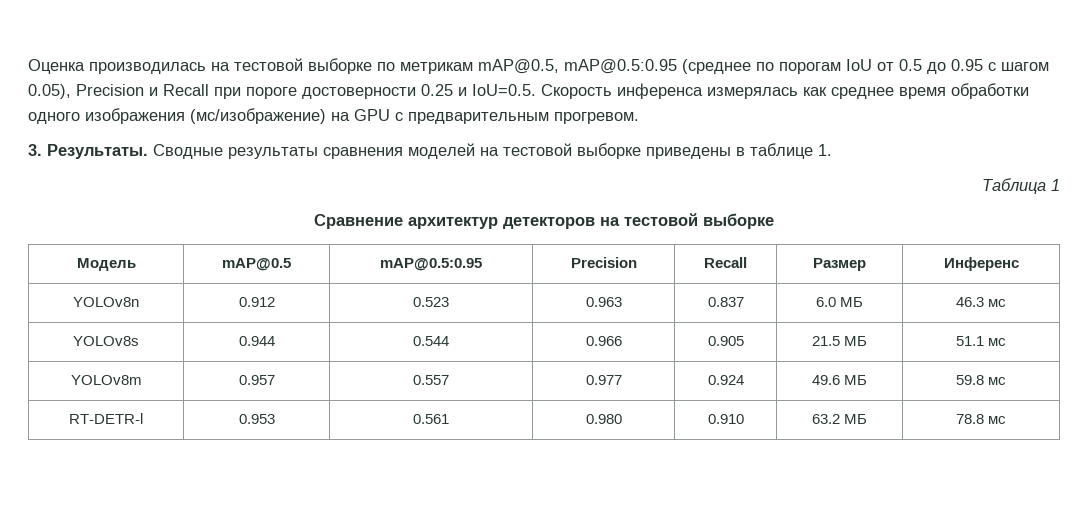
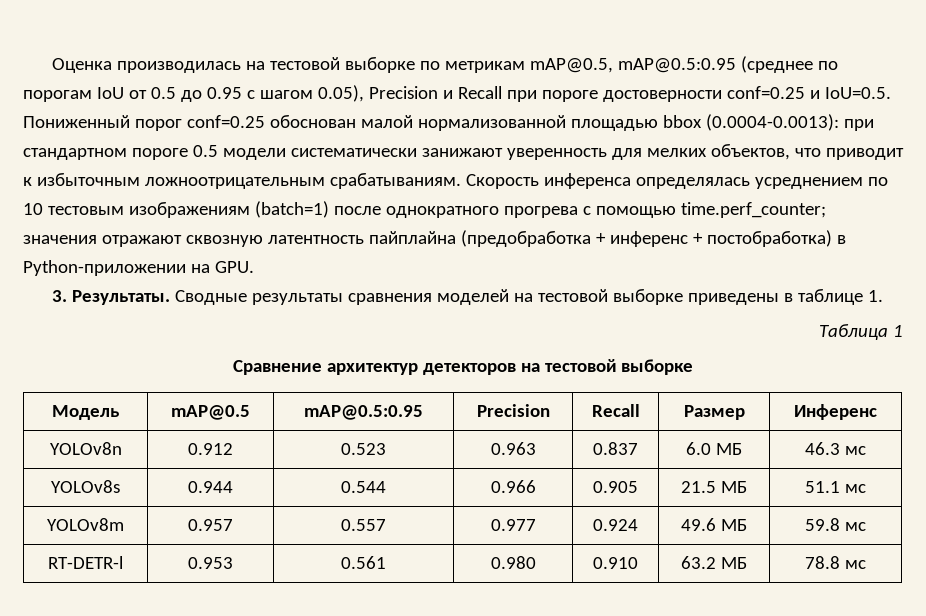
[421,84,453,96] 0.25 -> [726,86,805,99] conf=0.25
[541,83,1029,99] [28,108,639,124] Скорость инференса измерялась как среднее время обработки одного изображения (мс/изображение) на GPU с предварительным прогревом. -> [23,114,874,131] [23,144,904,160] [23,173,888,189] [23,201,826,218] [23,230,846,247] [23,260,254,276] Пониженный порог conf=0.25 обоснован малой нормализованной площадью bbox (0.0004-0.0013): при стандартном пороге 0.5 модели систематически занижают уверенность для мелких объектов, что приводит к избыточным ложноотрицательным срабатываниям. Скорость инференса определялась усреднением по 10 тестовым изображениям (batch=1) после однократного прогрева с помощью time.perf_counter; значения отражают сквозную латентность пайплайна (предобработка + инференс + постобработка) в Python-приложении на GPU.

